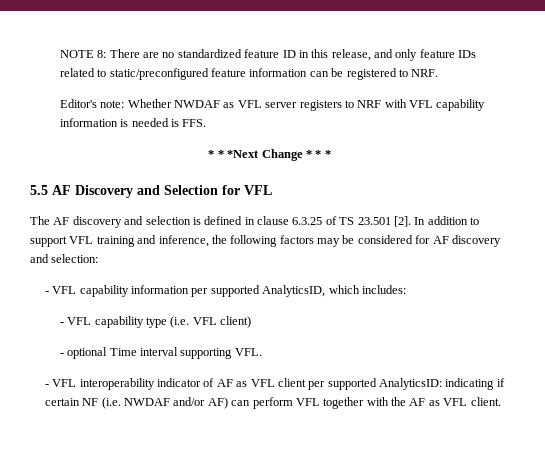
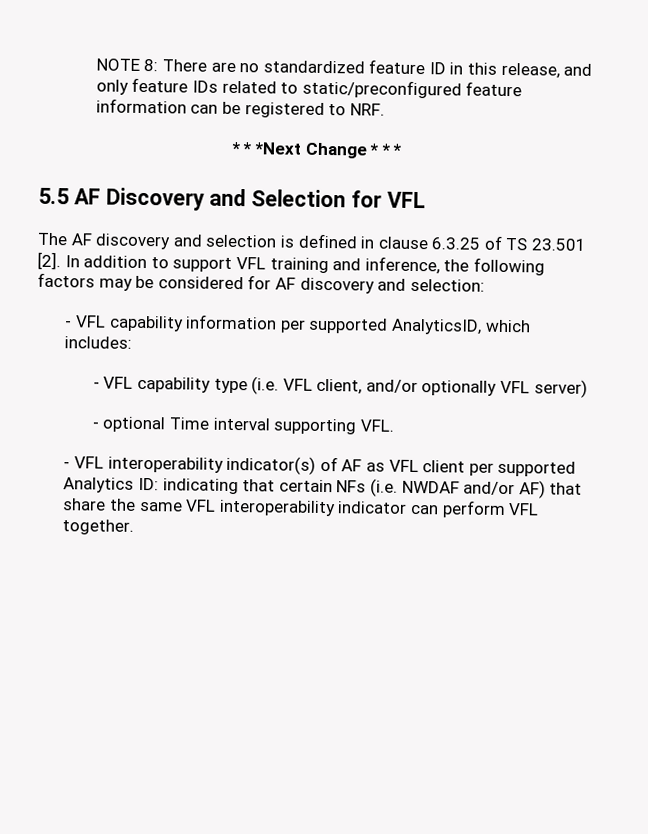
[59,99,486,111] [59,118,207,127] // Editor's note: Whether NWDAF as VFL server registers to NRF with VFL capability information is needed is FFS. -> (385, 109) none
[220,316,252,328] client) -> [316,378,588,398] client, and/or optionally VFL server)
[157,378,202,387] indicator -> [226,455,317,475] indicator(s)
[379,378,505,390] [44,397,501,409] AnalyticsID: indicating if certain NF (i.e. NWDAF and/or AF) can perform VFL together with the AF as VFL client. -> [63,477,583,499] [62,498,540,518] [62,519,135,535] Analytics ID: indicating that certain NFs (i.e. NWDAF and/or AF) that share the same VFL interoperability indicator can perform VFL together.

